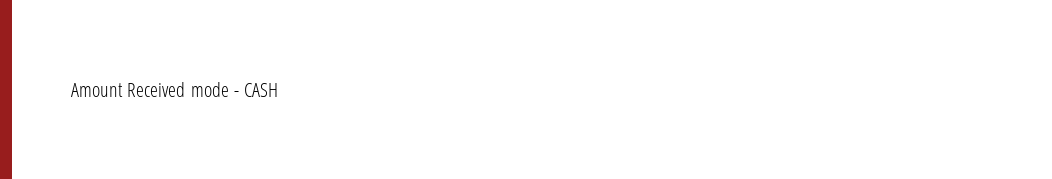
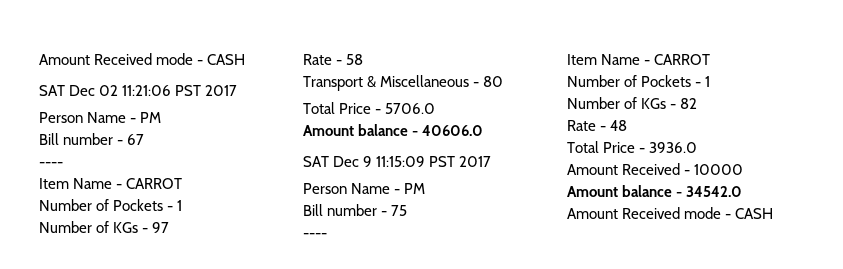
[71,82,279,97] Amount Received mode - CASH -> [39,53,246,65] [39,85,238,96] [39,112,162,123] [39,133,145,145] [39,162,63,167] [39,178,183,189] [39,199,183,211] [39,221,170,233] [303,54,364,65] [303,75,504,91] [303,102,436,114] [303,124,484,136] [303,156,492,167] [303,183,426,194] [303,204,408,216] [303,233,327,238] [567,54,711,65] [567,75,711,87] [567,97,698,109] [567,120,628,131] [567,141,698,153] [567,163,744,175] [567,185,743,197] [567,207,774,219] Amount Received mode - CASH // SAT Dec 02 11:21:06 PST 2017 // Person Name - PM // Bill number - 67 // ---- // Item Name - CARROT // Number of Pockets - 1 // Number of KGs - 97 // Rate - 58 // Transport & Miscellaneous - 80 // Total Price - 5706.0 // Amount balance - 40606.0 // SAT Dec 9 11:15:09 PST 2017 // Person Name - PM // Bill number - 75 // ---- // Item Name - CARROT // Number of Pockets - 1 // Number of KGs - 82 // Rate - 48 // Total Price - 3936.0 // Amount Received - 10000 // Amount balance - 34542.0 // Amount Received mode - CASH

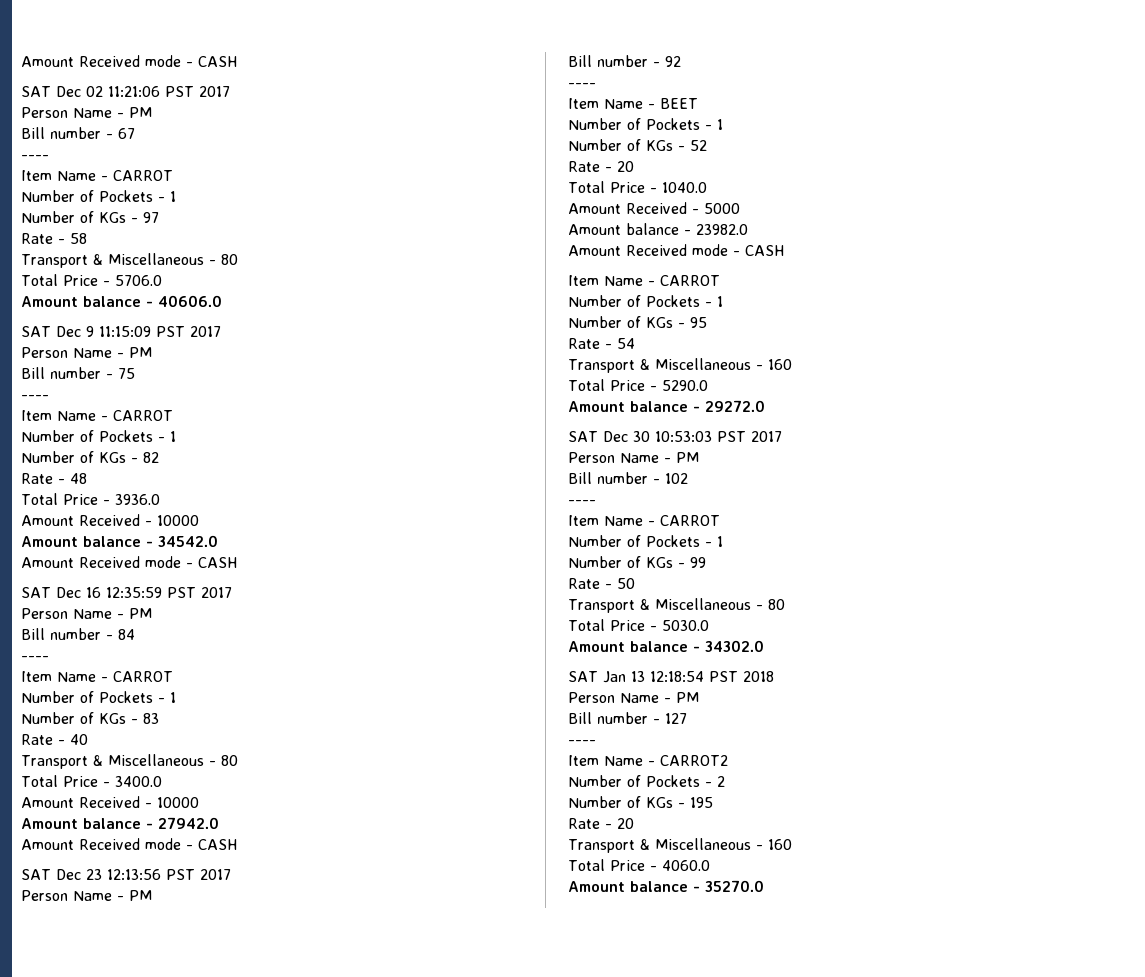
(774, 213) none -> [21,587,232,598] [21,608,152,619] [21,628,135,640] [21,656,49,661] [21,671,173,682] [21,691,176,703] [21,712,159,724] [21,734,88,745] [21,754,238,769] [21,775,162,787] [21,796,199,808] [21,817,219,829] [21,838,237,850] [21,869,231,880] [21,890,152,901] [568,55,681,67] [568,83,596,88] [568,98,698,109] [568,118,723,130] [568,139,707,151] [568,161,634,172] [568,181,707,193] [568,202,740,214] [568,223,748,235] [568,244,784,256] [568,275,720,286] [568,295,723,307] [568,316,707,328] [568,338,635,349] [568,358,792,373] [568,379,708,391] [568,400,765,412] [568,431,782,442] [568,452,699,463] [568,472,688,484] [568,500,596,505] [568,515,720,526] [568,535,723,547] [568,556,706,568] [568,578,635,589] [568,598,785,613] [568,619,709,631] [568,640,764,652] [568,671,774,683] [568,692,699,703] [568,712,687,724] [568,740,596,745] [568,755,728,766] [568,775,725,787] [568,796,713,808] [568,818,634,829] [568,838,792,853] [568,859,710,871] [568,880,764,892] // SAT Dec 16 12:35:59 PST 2017 // Person Name - PM // Bill number - 84 // ---- // Item Name - CARROT // Number of Pockets - 1 // Number of KGs - 83 // Rate - 40 // Transport & Miscellaneous - 80 // Total Price - 3400.0 // Amount Received - 10000 // Amount balance - 27942.0 // Amount Received mode - CASH // SAT Dec 23 12:13:56 PST 2017 // Person Name - PM // Bill number - 92 // ---- // Item Name - BEET // Number of Pockets - 1 // Number of KGs - 52 // Rate - 20 // Total Price - 1040.0 // Amount Received - 5000 // Amount balance - 23982.0 // Amount Received mode - CASH // Item Name - CARROT // Number of Pockets - 1 // Number of KGs - 95 // Rate - 54 // Transport & Miscellaneous - 160 // Total Price - 5290.0 // Amount balance - 29272.0 // SAT Dec 30 10:53:03 PST 2017 // Person Name - PM // Bill number - 102 // ---- // Item Name - CARROT // Number of Pockets - 1 // Number of KGs - 99 // Rate - 50 // Transport & Miscellaneous - 80 // Total Price - 5030.0 // Amount balance - 34302.0 // SAT Jan 13 12:18:54 PST 2018 // Person Name - PM // Bill number - 127 // ---- // Item Name - CARROT2 // Number of Pockets - 2 // Number of KGs - 195 // Rate - 20 // Transport & Miscellaneous - 160 // Total Price - 4060.0 // Amount balance - 35270.0

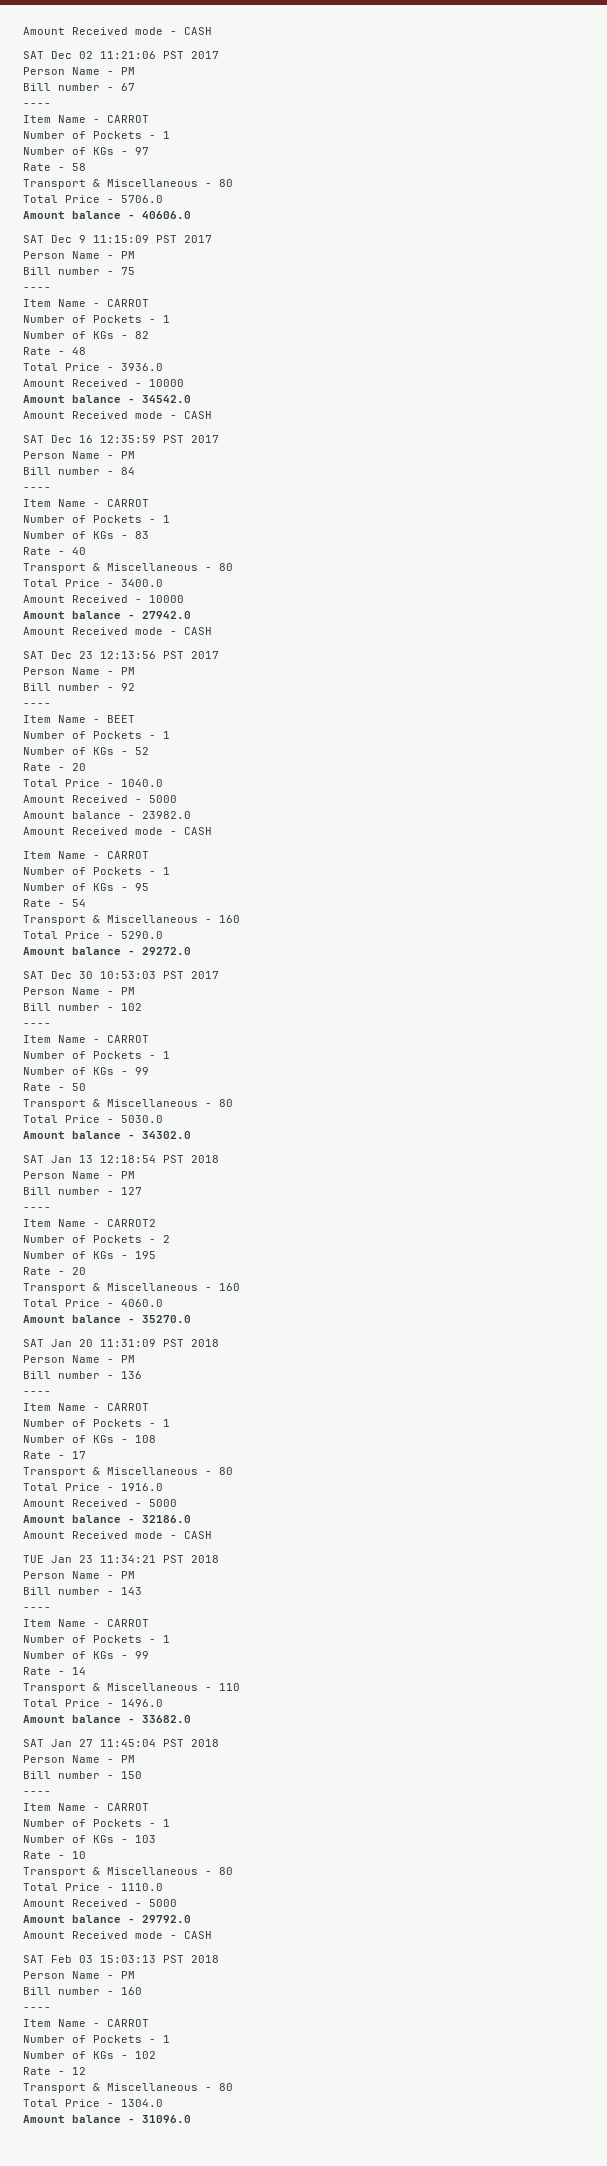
(764, 886) none -> [23,1339,219,1347] [23,1355,135,1363] [23,1371,142,1379] [23,1391,51,1395] [23,1403,149,1411] [23,1419,170,1427] [23,1435,156,1443] [23,1451,86,1459] [23,1467,233,1477] [23,1483,163,1491] [23,1499,177,1507] [23,1515,191,1523] [23,1531,212,1539] [23,1555,219,1563] [23,1571,135,1579] [23,1587,142,1595] [23,1607,51,1611] [23,1619,149,1627] [23,1635,170,1643] [23,1651,149,1659] [23,1667,86,1675] [23,1683,240,1693] [23,1699,163,1707] [23,1715,191,1723] [23,1739,219,1747] [23,1755,135,1763] [23,1771,142,1779] [23,1791,51,1795] [23,1803,149,1811] [23,1819,170,1827] [23,1835,156,1843] [23,1851,86,1859] [23,1867,233,1877] [23,1883,163,1891] [23,1899,177,1907] [23,1915,191,1923] [23,1931,212,1939] [23,1955,219,1963] [23,1971,135,1979] [23,1987,142,1995] [23,2007,51,2011] [23,2019,149,2027] [23,2035,170,2043] [23,2051,156,2059] [23,2067,86,2075] [23,2083,233,2093] [23,2099,163,2107] [23,2115,191,2123] // SAT Jan 20 11:31:09 PST 2018 // Person Name - PM // Bill number - 136 // ---- // Item Name - CARROT // Number of Pockets - 1 // Number of KGs - 108 // Rate - 17 // Transport & Miscellaneous - 80 // Total Price - 1916.0 // Amount Received - 5000 // Amount balance - 32186.0 // Amount Received mode - CASH // TUE Jan 23 11:34:21 PST 2018 // Person Name - PM // Bill number - 143 // ---- // Item Name - CARROT // Number of Pockets - 1 // Number of KGs - 99 // Rate - 14 // Transport & Miscellaneous - 110 // Total Price - 1496.0 // Amount balance - 33682.0 // SAT Jan 27 11:45:04 PST 2018 // Person Name - PM // Bill number - 150 // ---- // Item Name - CARROT // Number of Pockets - 1 // Number of KGs - 103 // Rate - 10 // Transport & Miscellaneous - 80 // Total Price - 1110.0 // Amount Received - 5000 // Amount balance - 29792.0 // Amount Received mode - CASH // SAT Feb 03 15:03:13 PST 2018 // Person Name - PM // Bill number - 160 // ---- // Item Name - CARROT // Number of Pockets - 1 // Number of KGs - 102 // Rate - 12 // Transport & Miscellaneous - 80 // Total Price - 1304.0 // Amount balance - 31096.0

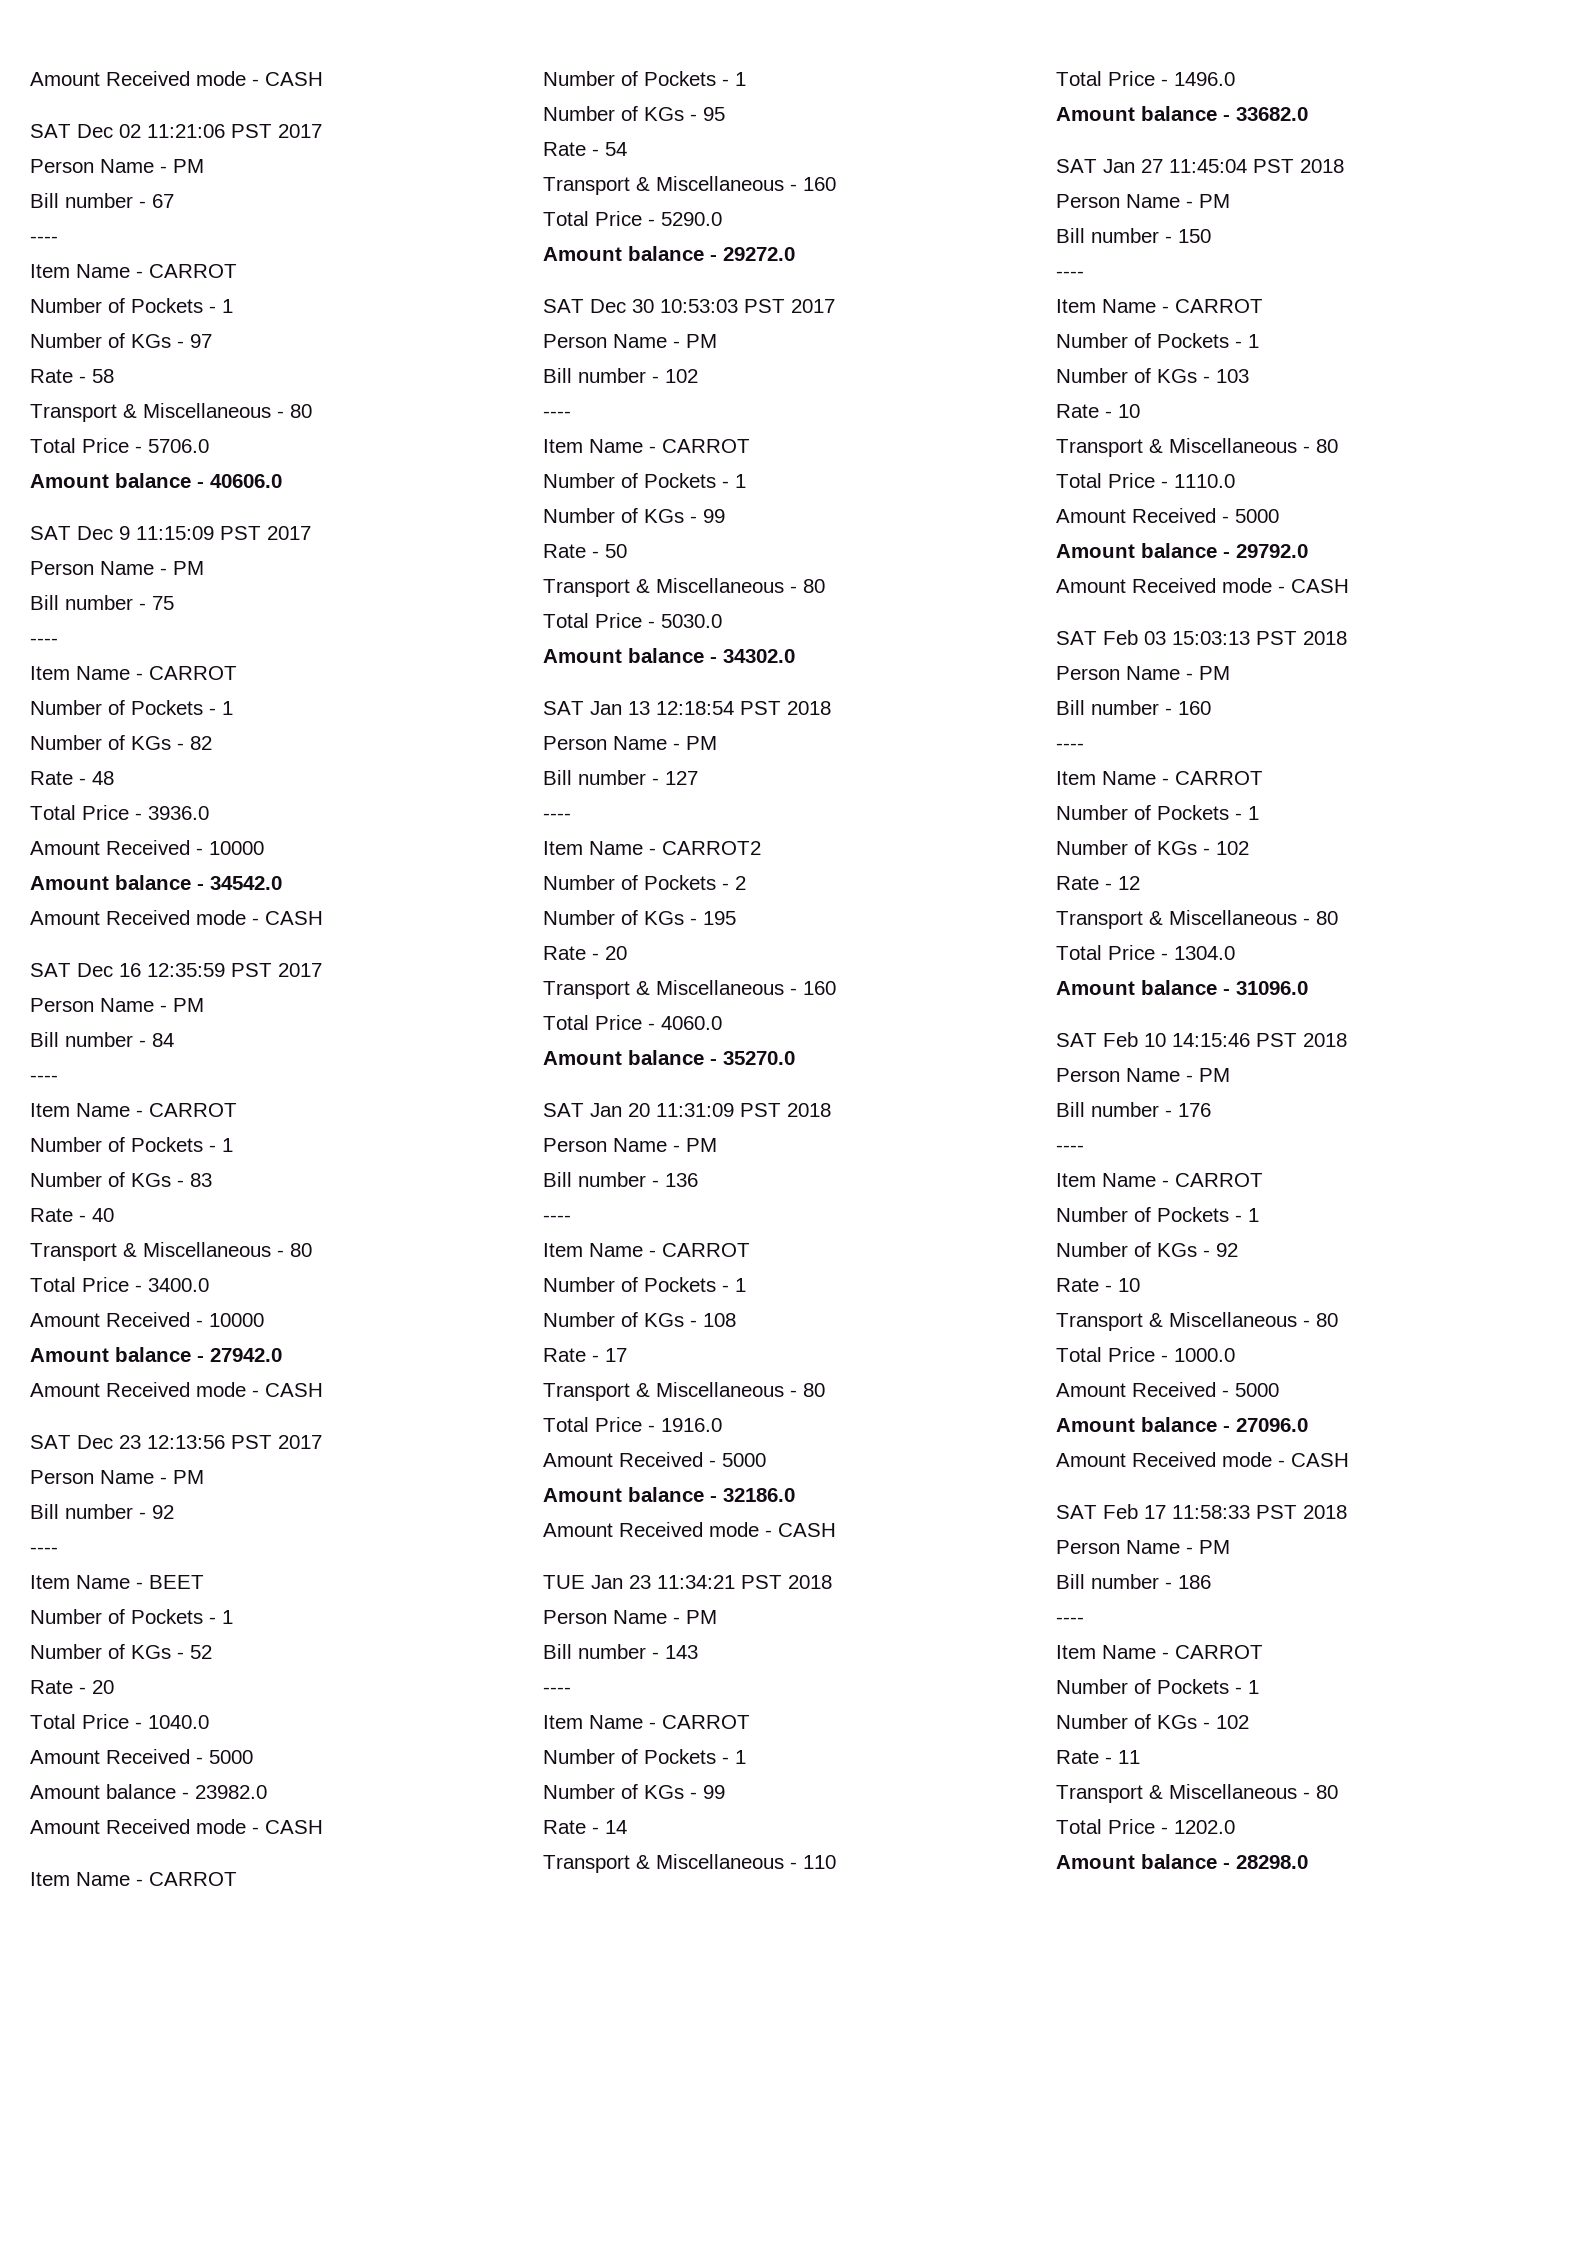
(191, 2119) none -> [1056,1032,1347,1047] [1056,1068,1230,1082] [1056,1102,1211,1117] [1056,1145,1084,1152] [1056,1173,1263,1187] [1056,1207,1259,1222] [1056,1242,1238,1257] [1056,1278,1140,1292] [1056,1312,1338,1331] [1056,1347,1235,1362] [1056,1382,1279,1397] [1056,1417,1308,1432] [1056,1452,1349,1467] [1056,1504,1347,1519] [1056,1540,1230,1554] [1056,1574,1211,1589] [1056,1617,1084,1624] [1056,1645,1263,1659] [1056,1679,1259,1694] [1056,1714,1249,1729] [1056,1750,1140,1764] [1056,1784,1338,1803] [1056,1819,1235,1834] [1056,1854,1308,1869] // SAT Feb 10 14:15:46 PST 2018 // Person Name - PM // Bill number - 176 // ---- // Item Name - CARROT // Number of Pockets - 1 // Number of KGs - 92 // Rate - 10 // Transport & Miscellaneous - 80 // Total Price - 1000.0 // Amount Received - 5000 // Amount balance - 27096.0 // Amount Received mode - CASH // SAT Feb 17 11:58:33 PST 2018 // Person Name - PM // Bill number - 186 // ---- // Item Name - CARROT // Number of Pockets - 1 // Number of KGs - 102 // Rate - 11 // Transport & Miscellaneous - 80 // Total Price - 1202.0 // Amount balance - 28298.0

